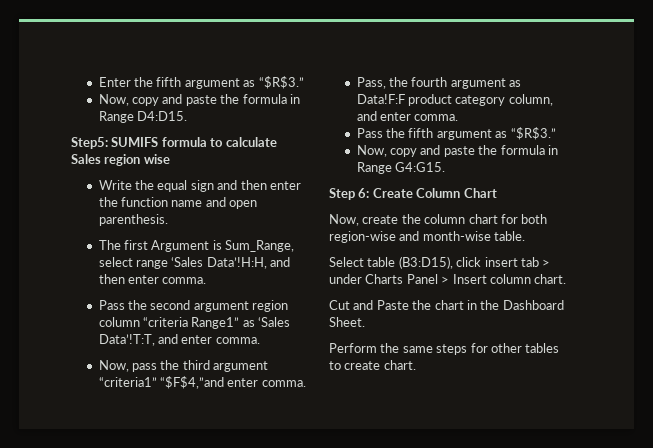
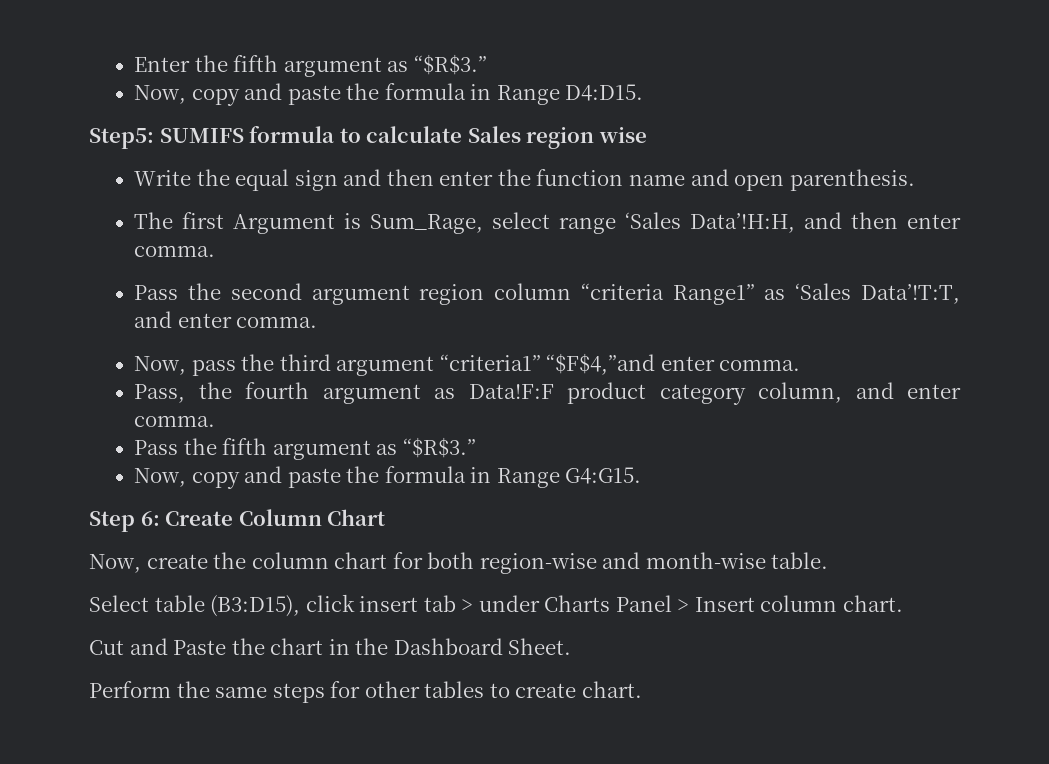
[225,240,295,252] Sum_Range, -> [370,214,484,234] Sum_Rage,

